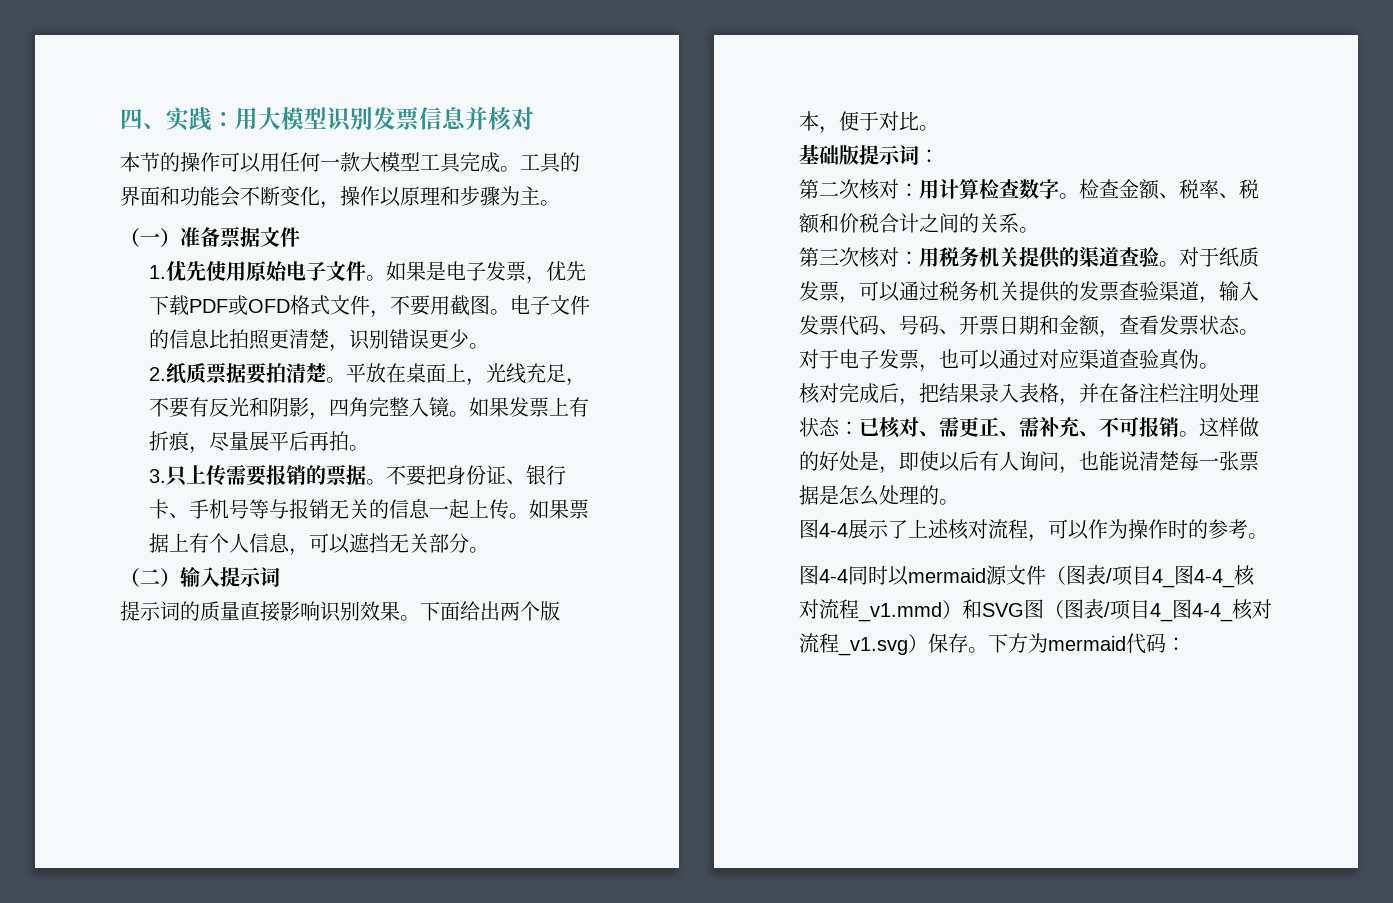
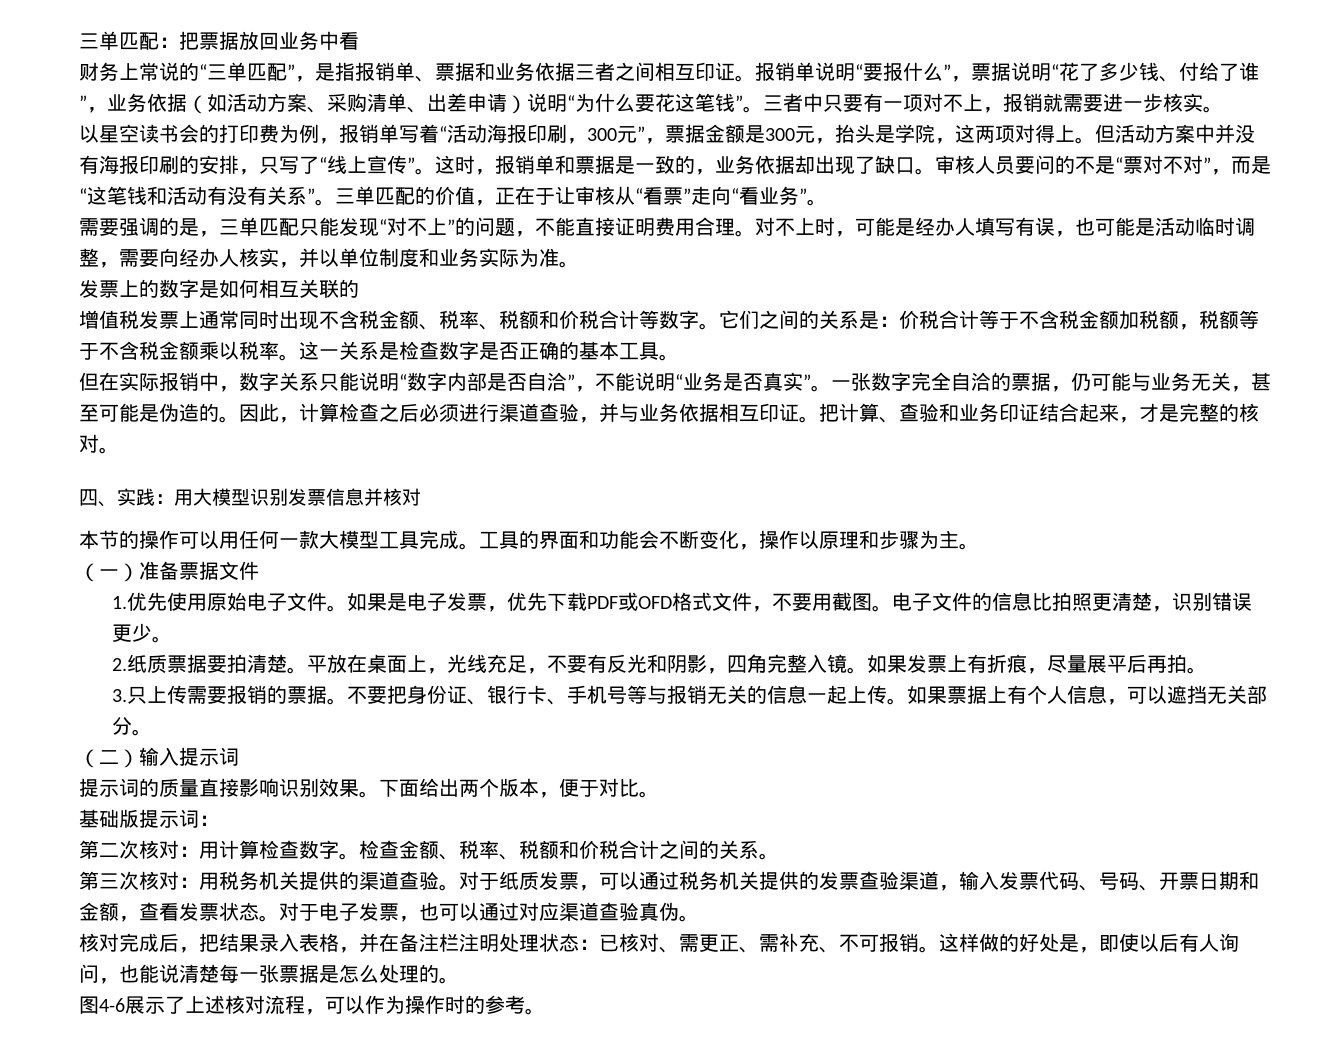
(120, 118) none -> [79,31,359,50] [79,62,1259,82] [79,93,1223,114] [79,124,1255,144] [79,155,1271,175] [79,186,827,206] [79,217,1255,237] [79,248,579,268] [79,279,359,298] [79,310,1259,330] [79,341,679,361] [79,372,1271,392] [79,403,1259,423] [79,434,119,454] 三单匹配：把票据放回业务中看 // 财务上常说的“三单匹配”，是指报销单、票据和业务依据三者之间相互印证。报销单说明“要报什么”，票据说明“花了多少钱、付给了谁”，业务依据（如活动方案、采购清单、出差申请）说明“为什么要花这笔钱”。三者中只要有一项对不上，报销就需要进一步核实。 // 以星空读书会的打印费为例，报销单写着“活动海报印刷，300元”，票据金额是300元，抬头是学院，这两项对得上。但活动方案中并没有海报印刷的安排，只写了“线上宣传”。这时，报销单和票据是一致的，业务依据却出现了缺口。审核人员要问的不是“票对不对”，而是“这笔钱和活动有没有关系”。三单匹配的价值，正在于让审核从“看票”走向“看业务”。 // 需要强调的是，三单匹配只能发现“对不上”的问题，不能直接证明费用合理。对不上时，可能是经办人填写有误，也可能是活动临时调整，需要向经办人核实，并以单位制度和业务实际为准。 // 发票上的数字是如何相互关联的 // 增值税发票上通常同时出现不含税金额、税率、税额和价税合计等数字。它们之间的关系是：价税合计等于不含税金额加税额，税额等于不含税金额乘以税率。这一关系是检查数字是否正确的基本工具。 // 但在实际报销中，数字关系只能说明“数字内部是否自洽”，不能说明“业务是否真实”。一张数字完全自洽的票据，仍可能与业务无关，甚至可能是伪造的。因此，计算检查之后必须进行渠道查验，并与业务依据相互印证。把计算、查验和业务印证结合起来，才是完整的核对。 //
[819,523,848,537] 4-4 -> [99,998,125,1012] 4-6
[799,565,1255,588] [799,599,1272,622] [799,633,1186,656] // 图4-4同时以mermaid源文件（图表/项目4_图4-4_核对流程_v1.mmd）和SVG图（图表/项目4_图4-4_核对流程_v1.svg）保存。下方为mermaid代码： -> (545, 1011) none

